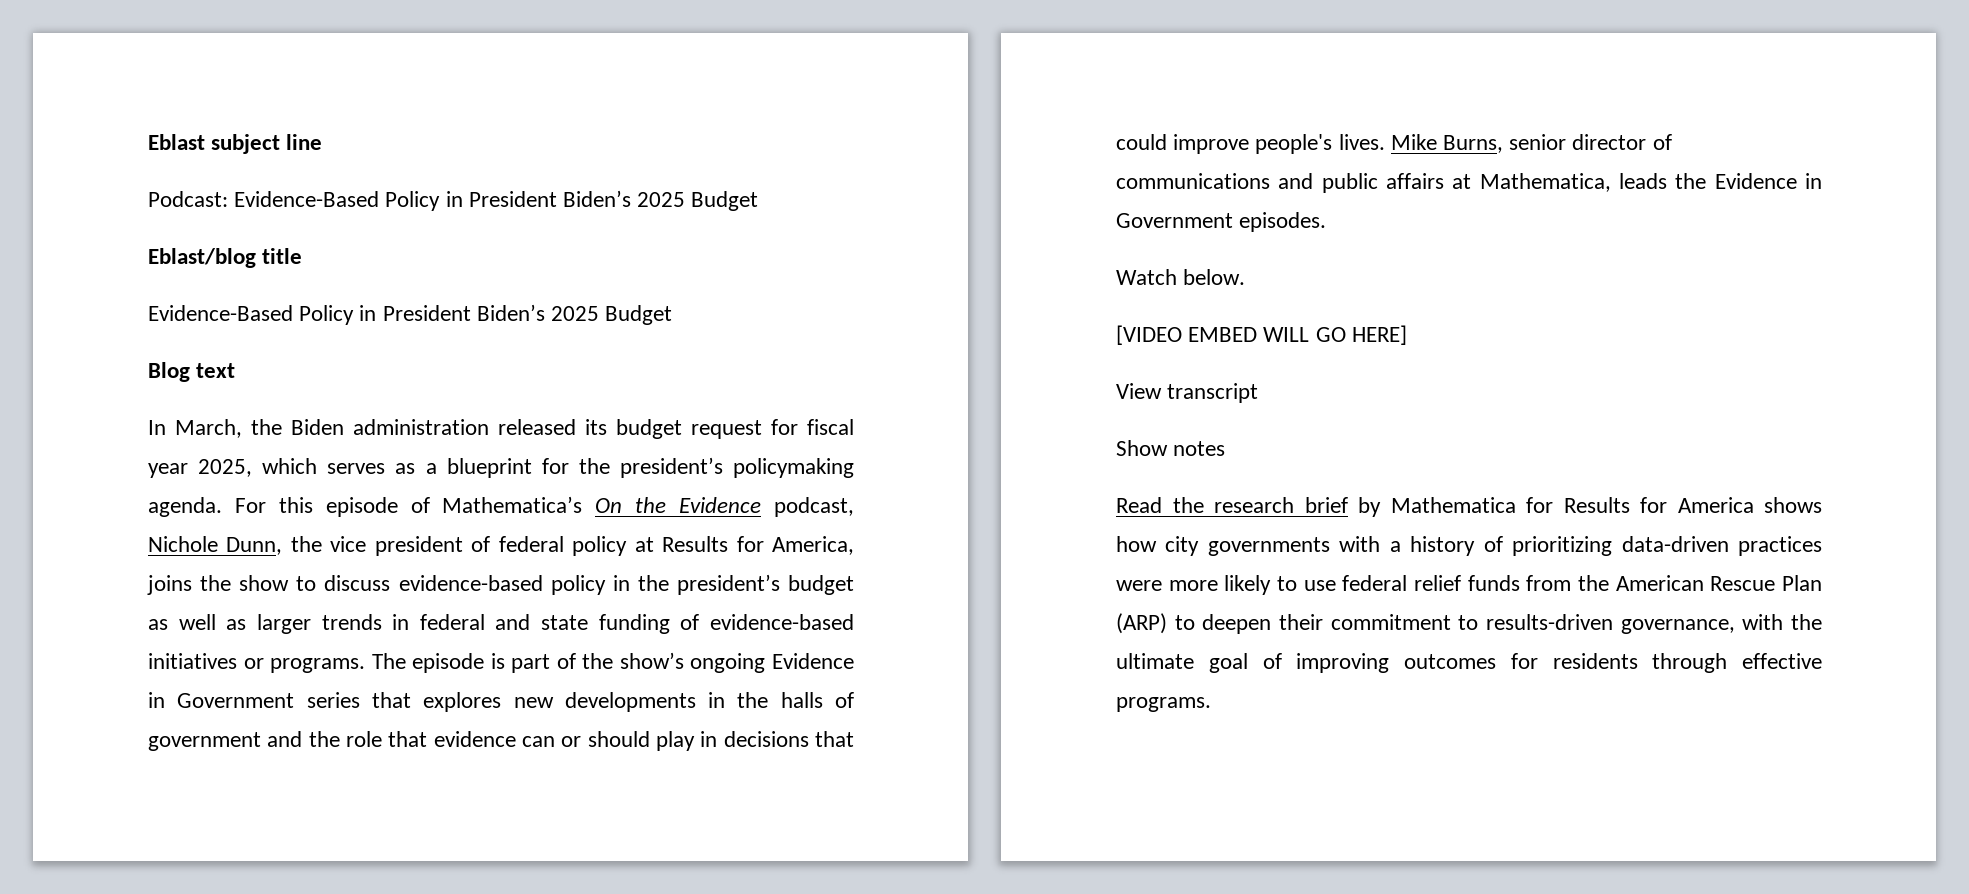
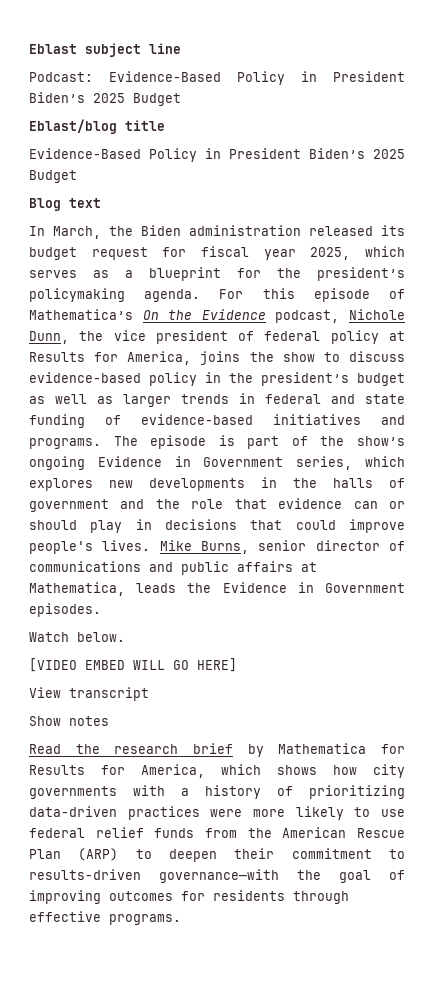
[243,658,264,669] or -> [381,415,405,425] and
[306,692,411,708] series that -> [296,456,406,470] series, which
[1677,497,1754,513] America -> [141,764,261,778] America, which
[1620,614,1822,634] [1116,653,1194,669] governance, with the ultimate -> [159,869,321,883] governance—with the

